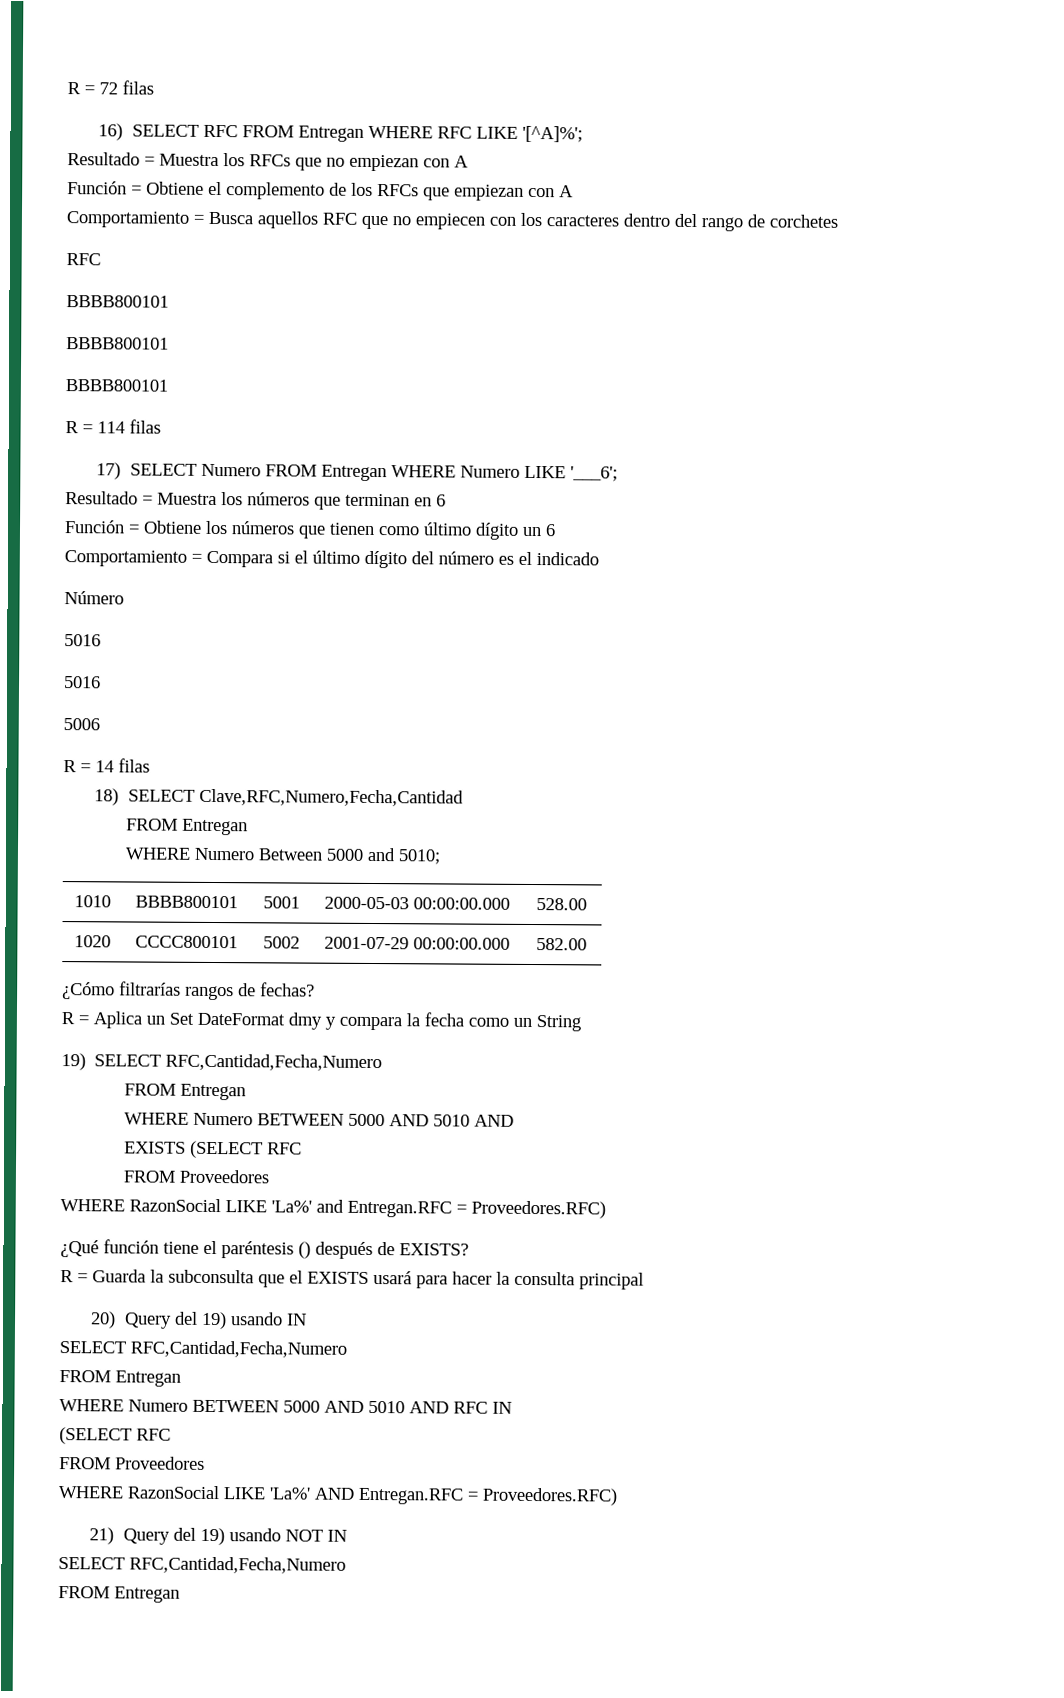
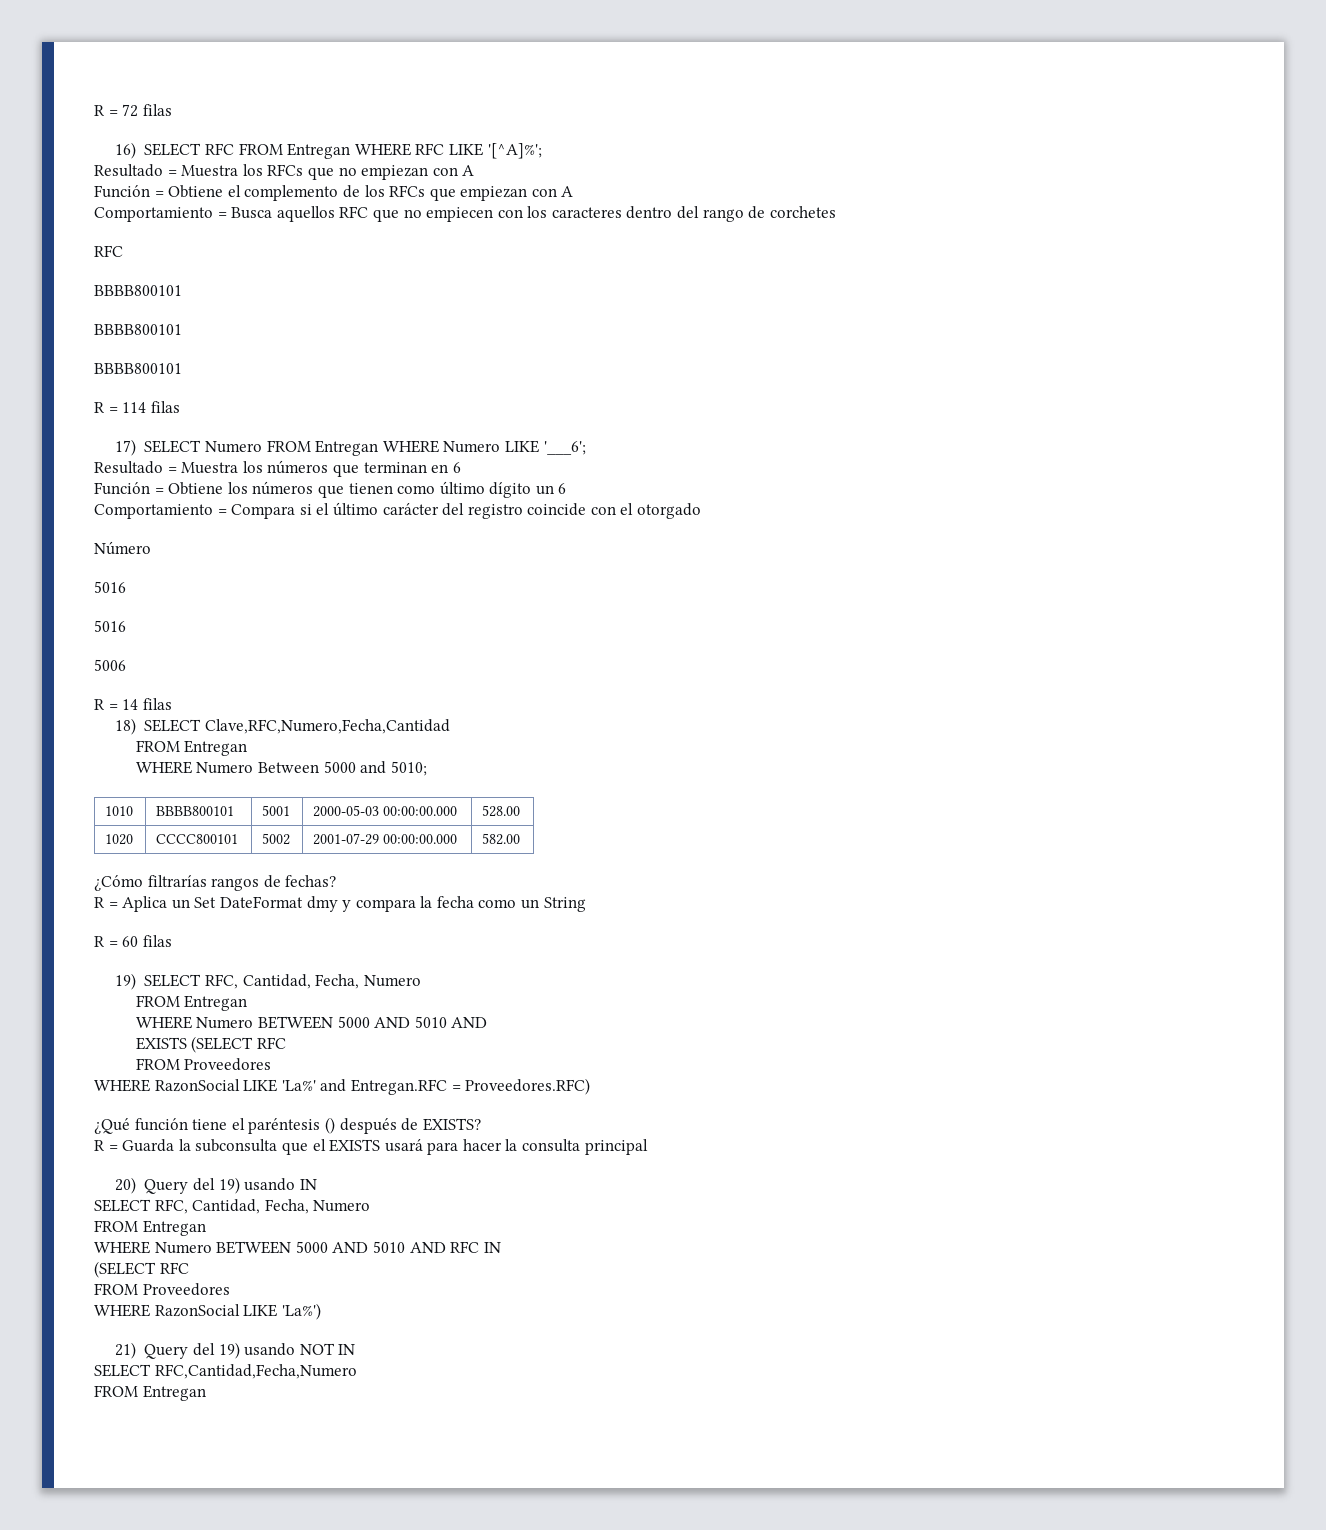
[364,550,599,569] dígito del número es el indicado -> [382,503,702,519] carácter del registro coincide con el otorgado
[61,1053,383,1072] 19) SELECT RFC,Cantidad,Fecha,Numero -> [94,935,172,947] [114,973,421,990] R = 60 filas // 19) SELECT RFC, Cantidad, Fecha, Numero
[130,1340,347,1358] RFC,Cantidad,Fecha,Numero -> [154,1199,371,1214] RFC, Cantidad, Fecha, Numero
[269,1487,617,1506] 'La%' AND Entregan.RFC = Proveedores.RFC) -> [281,1303,321,1320] 'La%')

